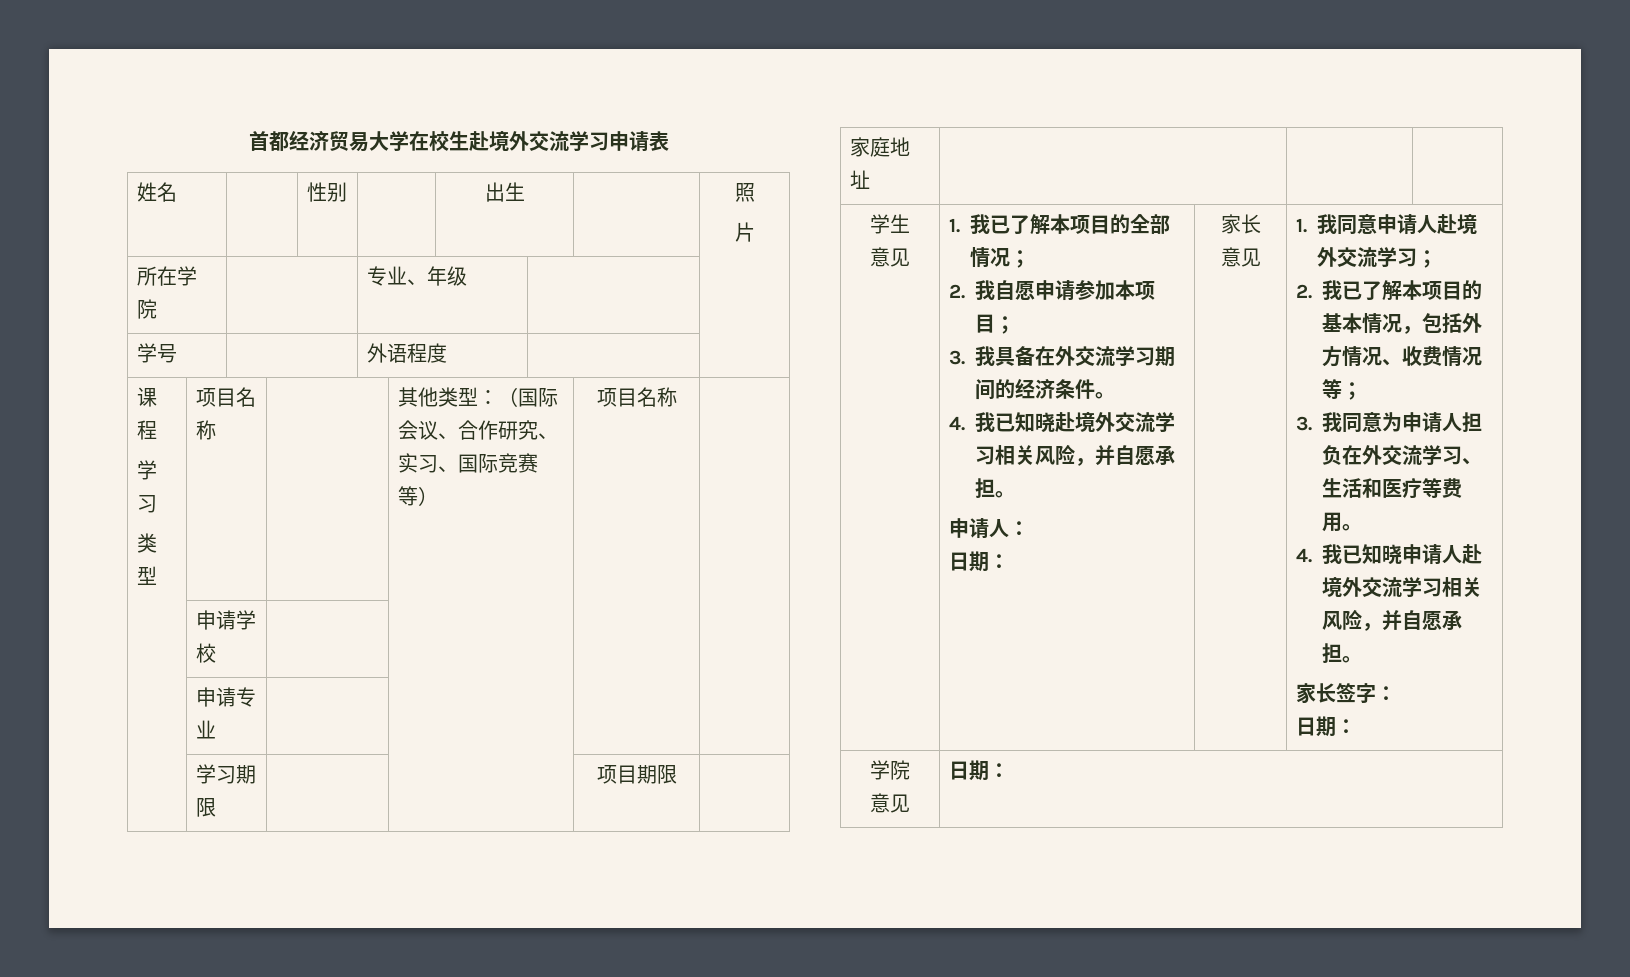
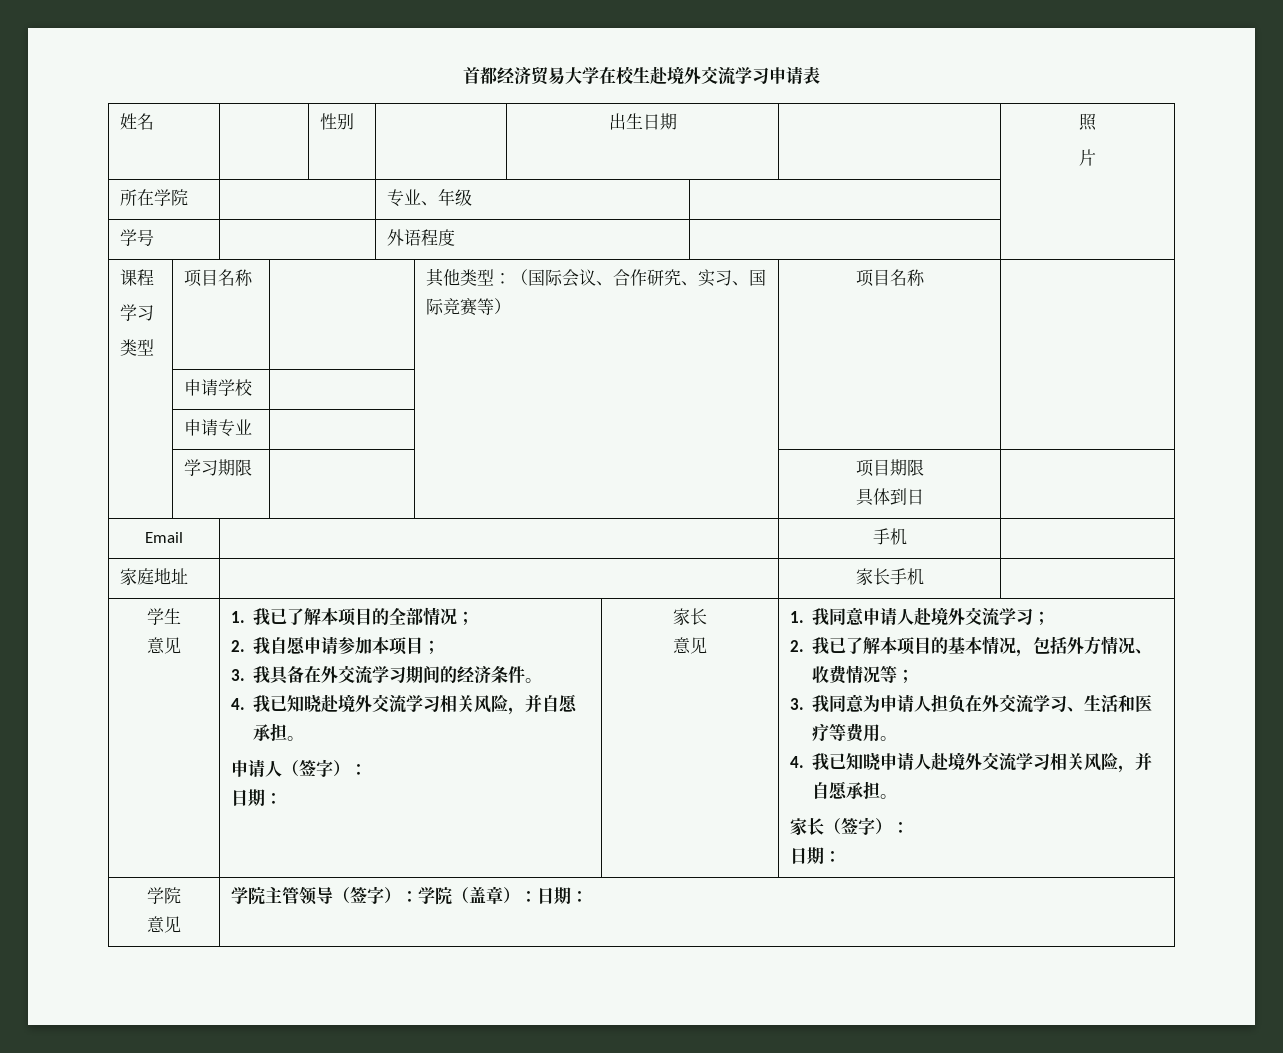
(525, 191) none -> [642,113,677,130] 日期
(677, 774) none -> [855,488,924,506] [145,532,183,543] [872,528,907,545] // 具体到日 | // Email | | 手机
(871, 179) none -> [855,568,924,586] 家长手机
(1010, 528) none -> [281,759,350,777] （签字）
[1336,683,1377,703] 签字 -> [823,817,892,835] （签字）
(910, 803) none -> [230,886,537,905] 学院主管领导（签字）：学院（盖章）：

